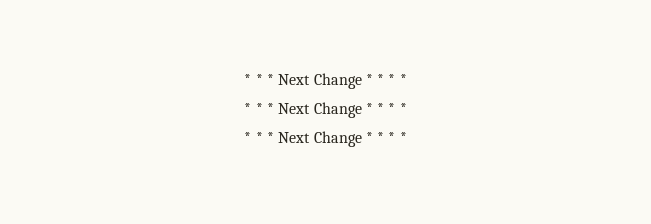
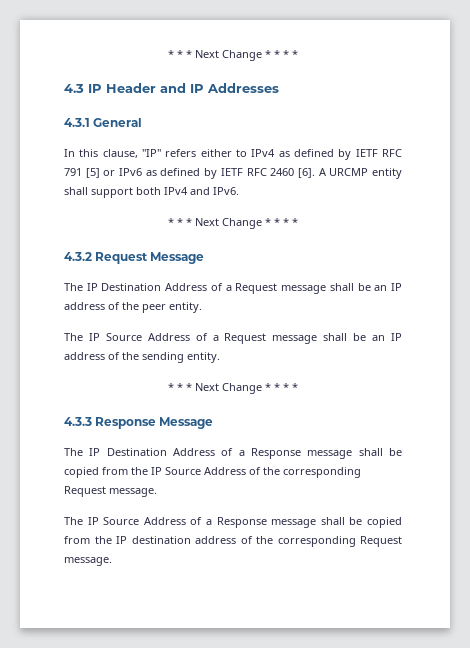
[244,73,407,89] [244,102,407,118] [244,131,407,147] * * * Next Change * * * * // * * * Next Change * * * * // * * * Next Change * * * * -> [168,50,298,61] [64,83,279,93] [64,118,143,127] [64,149,402,160] [64,168,402,179] [64,187,239,198] [168,218,298,229] [64,252,205,264] [64,283,403,294] [64,302,202,313] [64,333,403,344] [64,352,220,363] [168,383,298,394] [64,417,214,429] [64,448,402,459] [64,467,361,478] [64,486,157,497] [64,517,402,528] [64,536,402,547] [64,557,112,566] * * * Next Change * * * * // 4.3 IP Header and IP Addresses // 4.3.1 General // In this clause, "IP" refers either to IPv4 as defined by IETF RFC 791 [5] or IPv6 as defined by IETF RFC 2460 [6]. A URCMP entity shall support both IPv4 and IPv6. // * * * Next Change * * * * // 4.3.2 Request Message // The IP Destination Address of a Request message shall be an IP address of the peer entity. // The IP Source Address of a Request message shall be an IP address of the sending entity. // * * * Next Change * * * * // 4.3.3 Response Message // The IP Destination Address of a Response message shall be copied from the IP Source Address of the corresponding Request message. // The IP Source Address of a Response message shall be copied from the IP destination address of the corresponding Request message.

